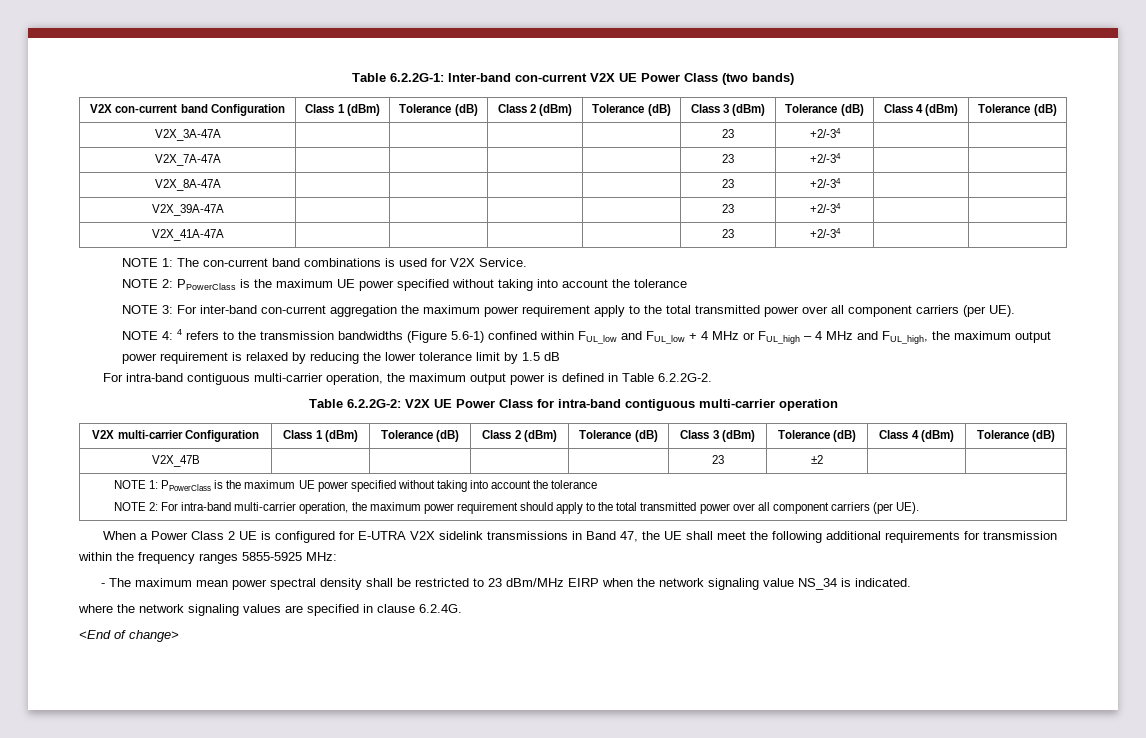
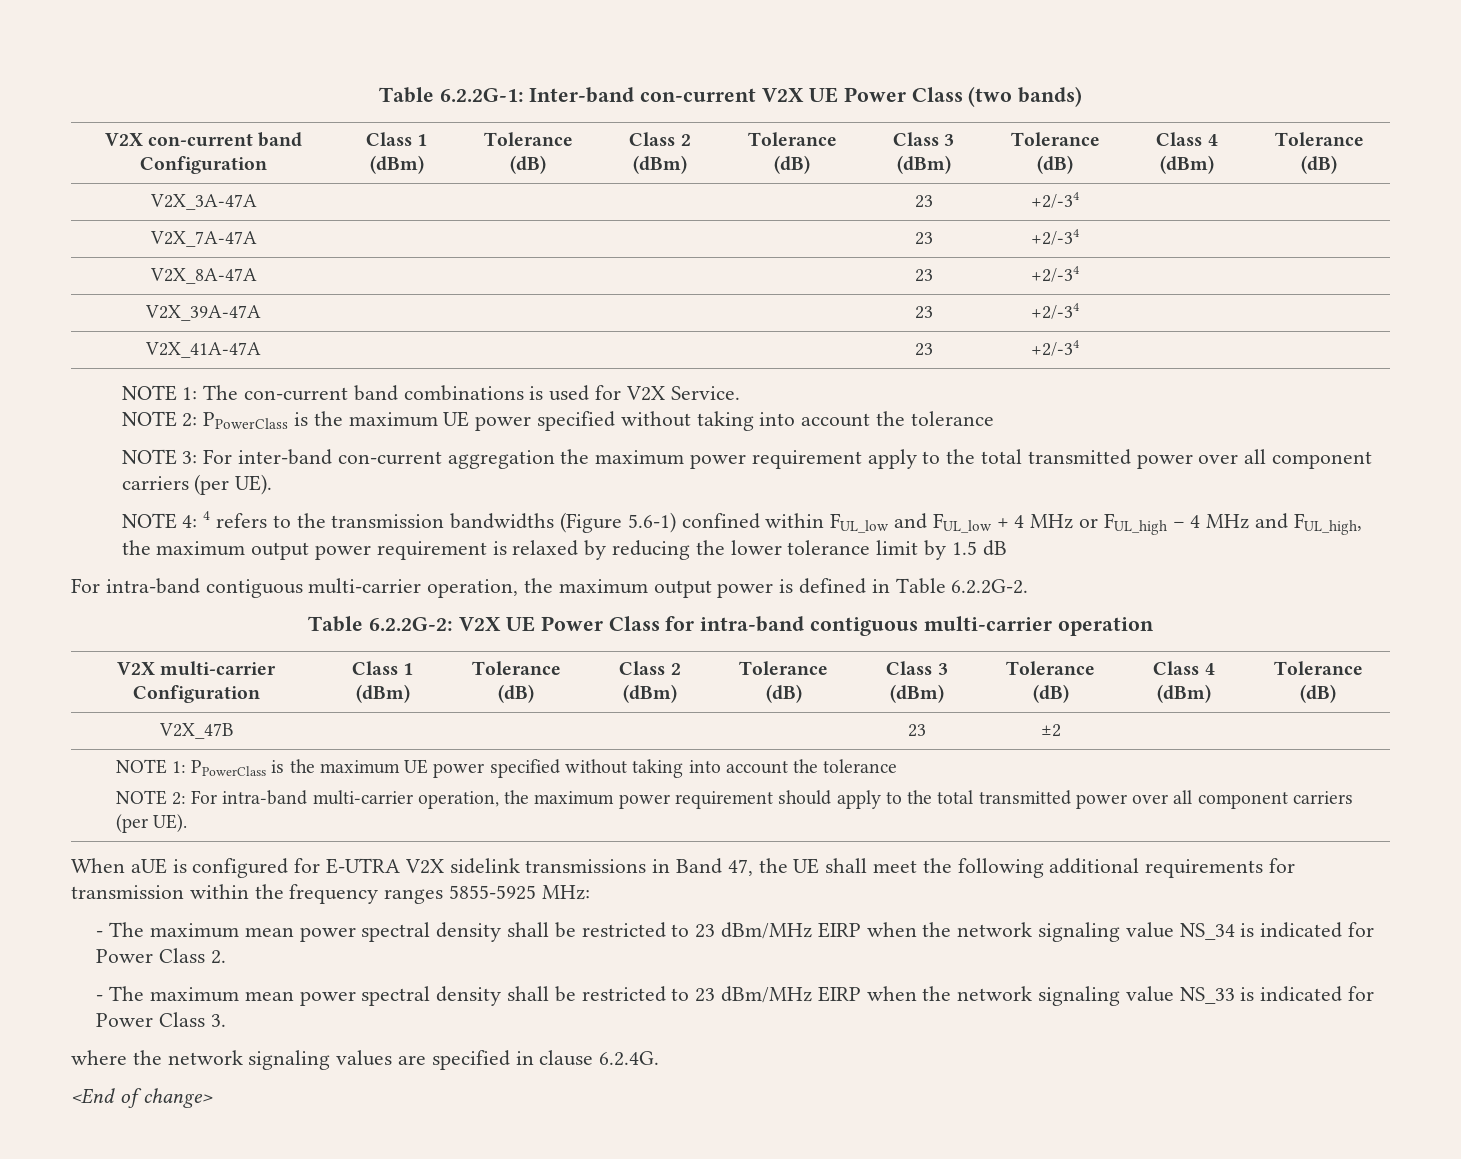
[139,531,257,540] a Power Class 2 UE -> [130,858,167,874] aUE
[854,578,911,587] indicated. -> [1260,922,1374,938] [96,948,226,964] [96,986,1374,1006] [96,1012,226,1027] indicated for Power Class 2. // - The maximum mean power spectral density shall be restricted to 23 dBm/MHz EIRP when the network signaling value NS_33 is indicated for Power Class 3.

